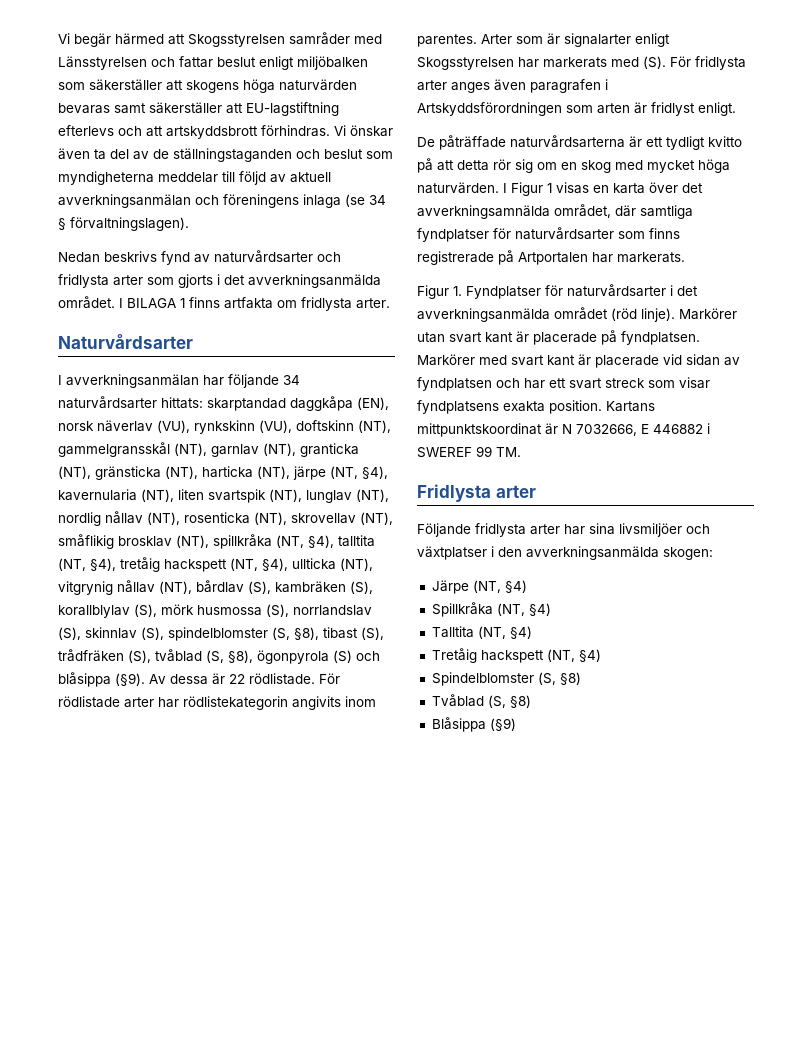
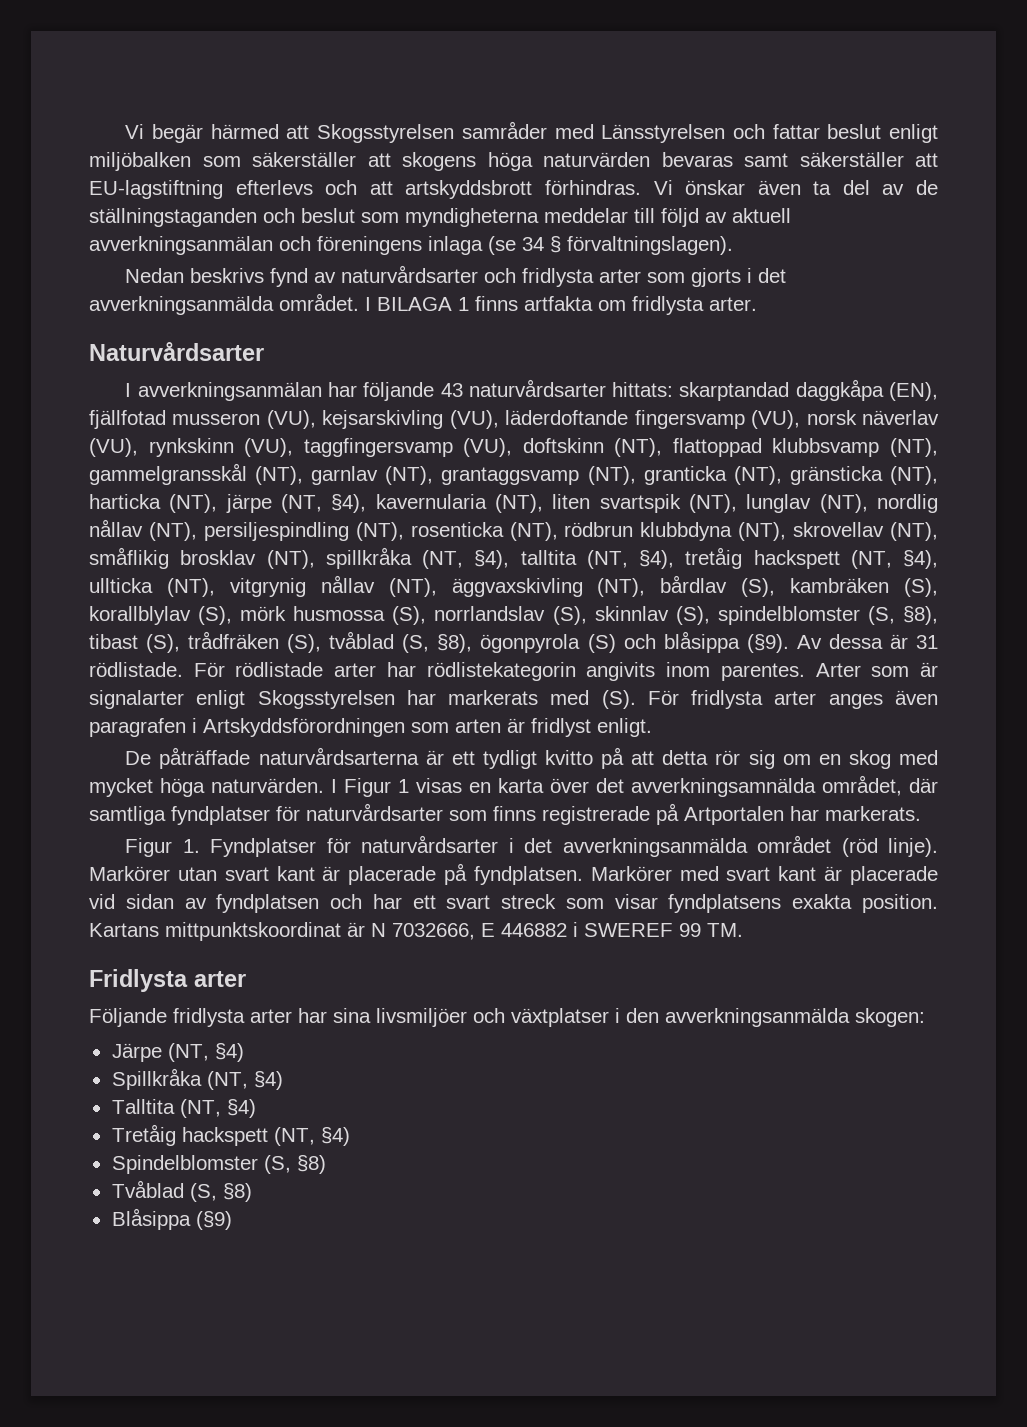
[283,375,300,385] 34 -> [440,383,463,397] 43
(389, 403) none -> [89,410,801,429] fjällfotad musseron (VU), kejsarskivling (VU), läderdoftande fingersvamp (VU),
[296,420,354,431] doftskinn -> [303,438,880,457] taggfingersvamp (VU), doftskinn (NT), flattoppad klubbsvamp
(296, 449) none -> [441,466,636,485] grantaggsvamp (NT),
[184,512,250,524] rosenticka -> [203,522,733,541] persiljespindling (NT), rosenticka (NT), rödbrun klubbdyna
(192, 587) none -> [451,578,646,597] äggvaxskivling (NT),
[229,674,245,684] 22 -> [916,635,939,649] 31

